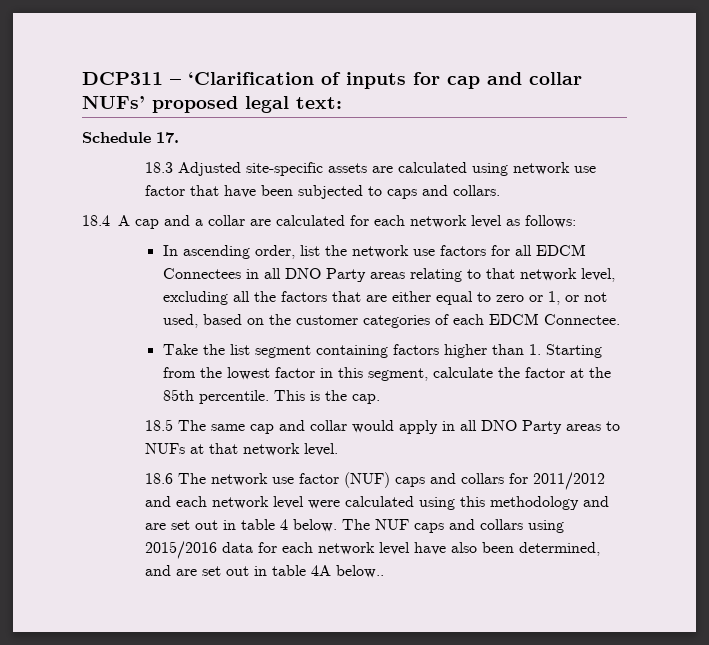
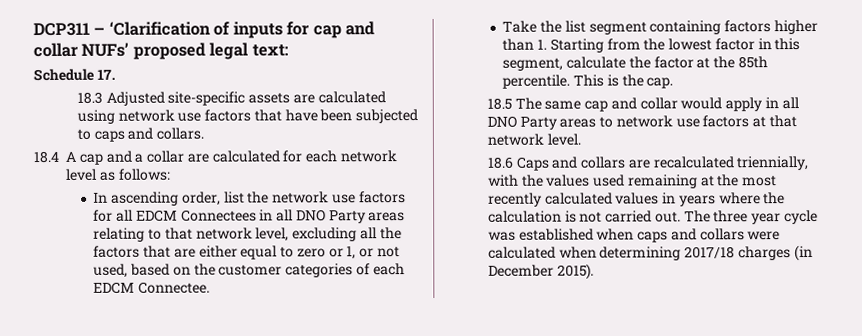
[145,185,186,196] factor -> [204,109,252,122] factors
[145,443,186,454] NUFs -> [615,115,750,128] network use factors
[178,472,606,490] [145,496,610,510] [145,519,565,533] [145,541,601,559] [145,565,385,578] The network use factor (NUF) caps and collars for 2011/2012 and each network level were calculated using this methodology and are set out in table 4 below. The NUF caps and collars using 2015/2016 data for each network level have also been determined, and are set out in table 4A below.. -> [515,156,810,171] [487,174,778,189] [487,192,786,207] [487,209,818,225] [487,228,781,243] [487,245,813,262] [487,263,594,280] Caps and collars are recalculated triennially, with the values used remaining at the most recently calculated values in years where the calculation is not carried out. The three year cycle was established when caps and collars were calculated when determining 2017/18 charges (in December 2015).

